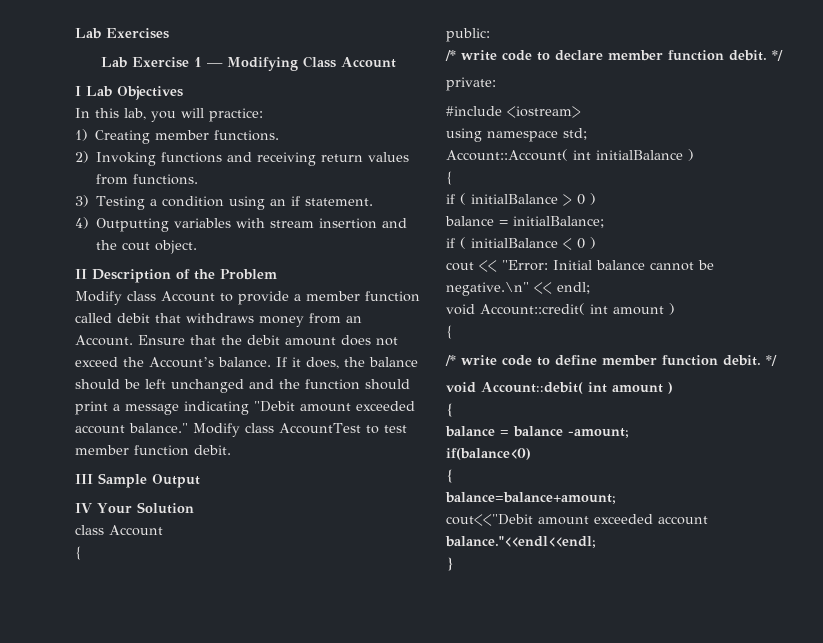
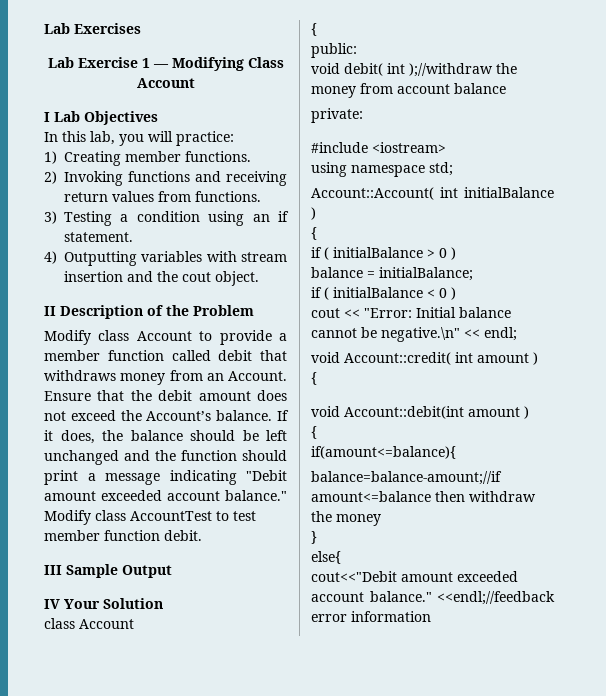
[445,50,783,61] /* write code to declare member function debit. */ -> [311,63,517,77] [311,83,506,98] void debit( int );//withdraw the money from account balance
[445,355,777,366] [446,382,673,394] [446,403,454,417] [445,426,629,438] [446,448,531,460] [446,469,454,483] [445,492,616,504] // /* write code to define member function debit. */ // void Account::debit( int amount ) // { // balance = balance -amount; // if(balance<0) // { // balance=balance+amount; -> [311,406,529,419] [311,426,317,439] [311,446,456,459] [311,471,502,485] [311,491,536,502] [311,511,381,526] [311,531,317,544] [311,551,341,564] // void Account::debit(int amount ) // { // if(amount<=balance){ // balance=balance-amount;//if amount<=balance then withdraw the money // } // else{
[445,536,596,548] [446,557,454,571] balance."<<endl<<endl; // } -> [369,591,555,605] [311,611,431,622] balance." <<endl;//feedback error information

